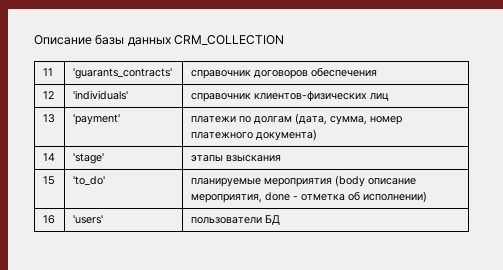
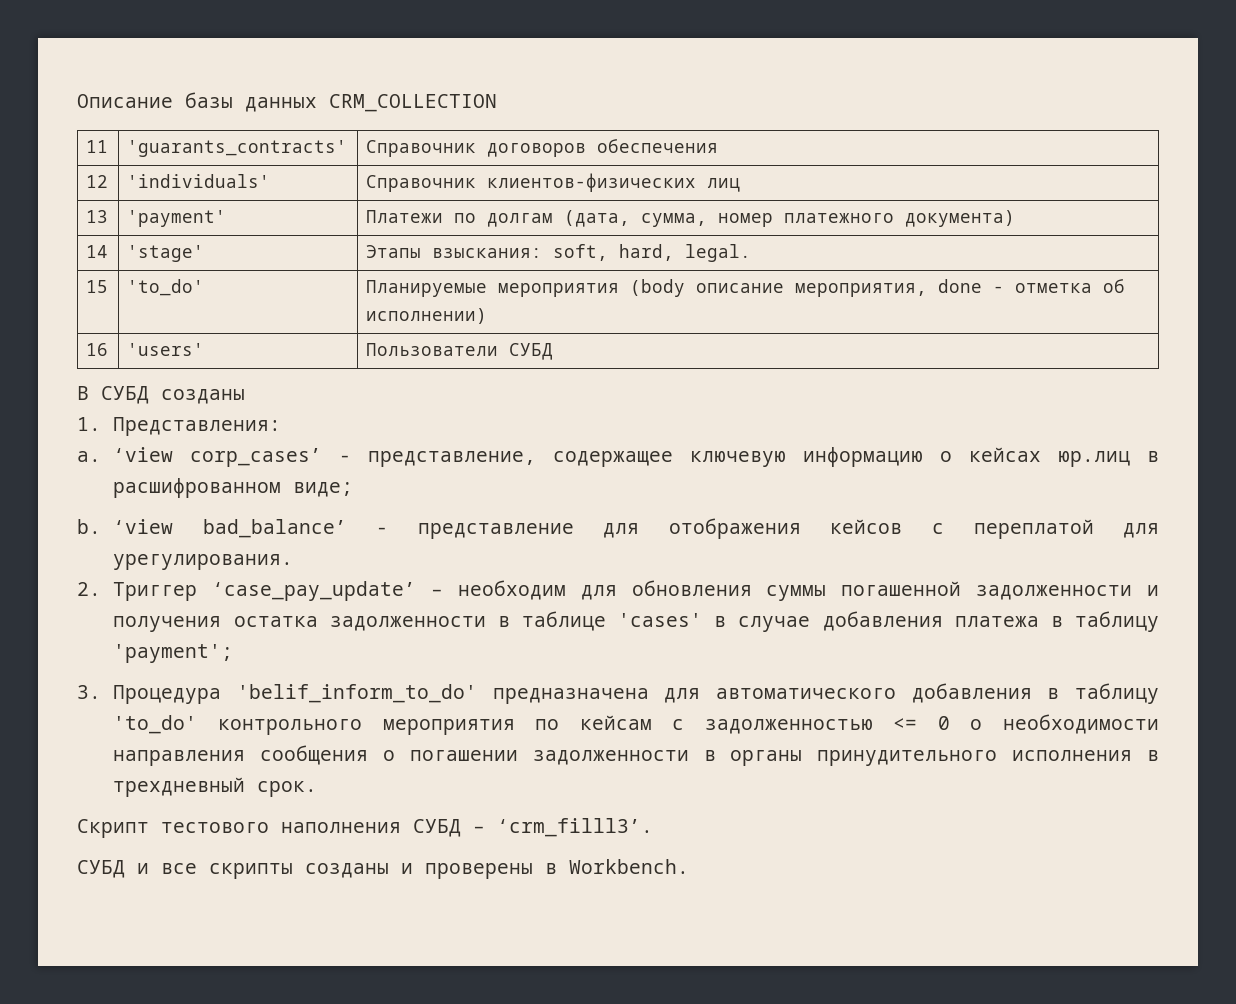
[190,70,251,79] справочник -> [366,140,477,157] Справочник
[190,93,251,102] справочник -> [366,175,477,192] Справочник
[190,116,236,123] платежи -> [366,210,444,223] Платежи
[190,155,281,162] этапы взыскания -> [366,244,752,262] Этапы взыскания: soft, hard, legal.
[190,178,261,187] планируемые -> [366,280,488,297] Планируемые
[190,215,280,225] пользователи БД -> [366,343,554,360] [77,386,245,404] [77,417,282,436] [77,447,1159,467] [113,478,354,498] [77,518,1160,539] [113,554,294,570] [77,580,1159,601] [113,611,1159,632] [113,644,234,663] [77,683,1159,704] [113,714,1159,735] [113,745,1159,766] [113,777,318,797] [77,818,653,838] [77,859,689,879] Пользователи СУБД // В СУБД созданы // 1. Представления: // a. ‘view corp_cases’ - представление, содержащее ключевую информацию о кейсах юр.лиц в расшифрованном виде; // b. ‘view bad_balance’ - представление для отображения кейсов с переплатой для урегулирования. // 2. Триггер ‘case_pay_update’ – необходим для обновления суммы погашенной задолженности и получения остатка задолженности в таблице 'cases' в случае добавления платежа в таблицу 'payment'; // 3. Процедура 'belif_inform_to_do' предназначена для автоматического добавления в таблицу 'to_do' контрольного мероприятия по кейсaм с задолженностью <= 0 о необходимости направления сообщения о погашении задолженности в органы принудительного исполнения в трехдневный срок. // Скрипт тестового наполнения СУБД – ‘crm_filll3’. // СУБД и все скрипты созданы и проверены в Workbench.

